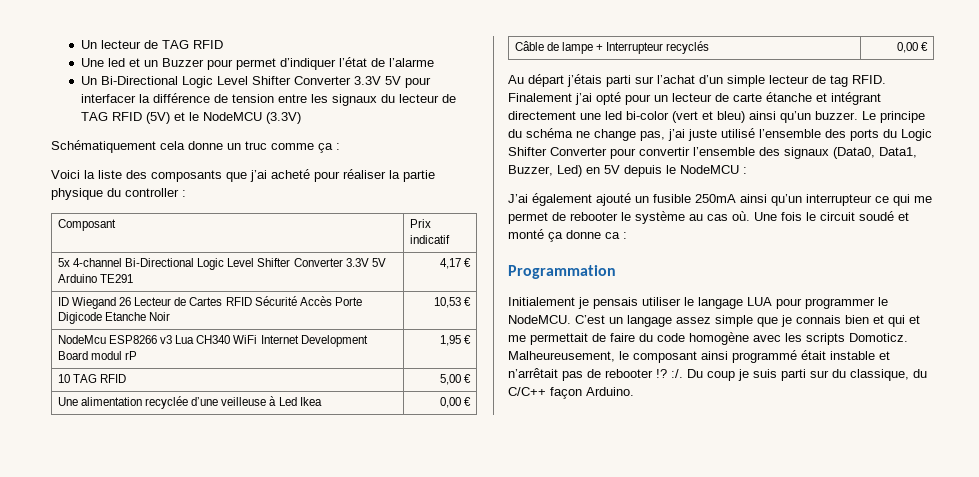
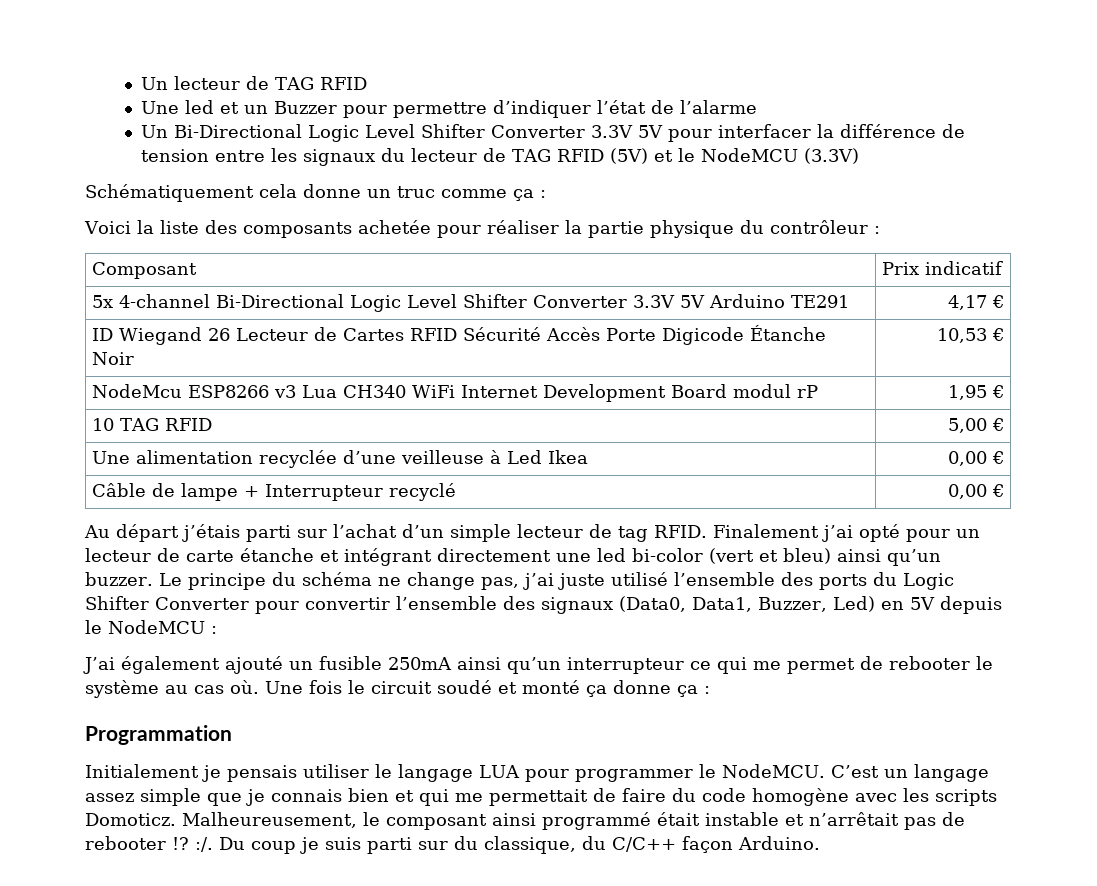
[236,58,277,70] permet -> [392,102,487,118] permettre
[226,169,310,182] que j’ai acheté -> [357,220,431,234] achetée
[125,188,179,197] controller -> [769,220,868,234] contrôleur
[105,312,147,321] Etanche -> [750,325,827,341] Étanche
[666,41,710,54] recyclés -> [389,483,457,501] recyclé
[605,232,620,239] ca -> [677,685,698,697] ça
[909,315,920,324] et -> (449, 797) none

